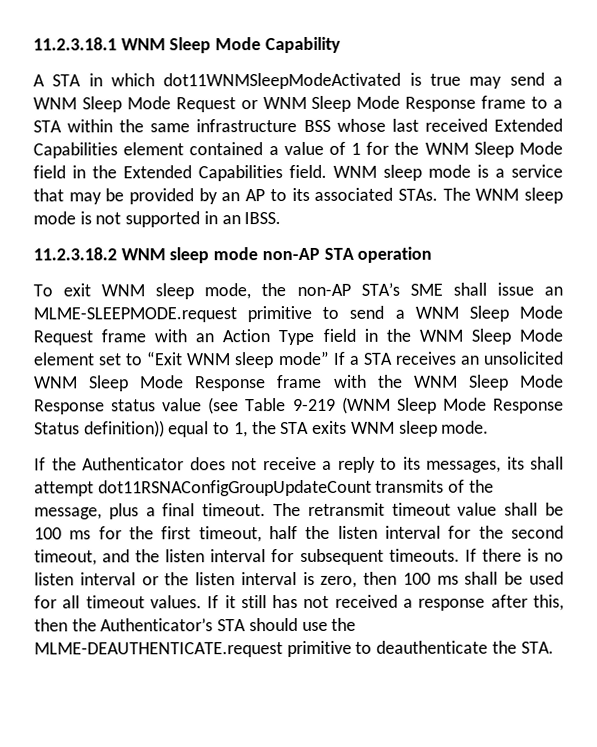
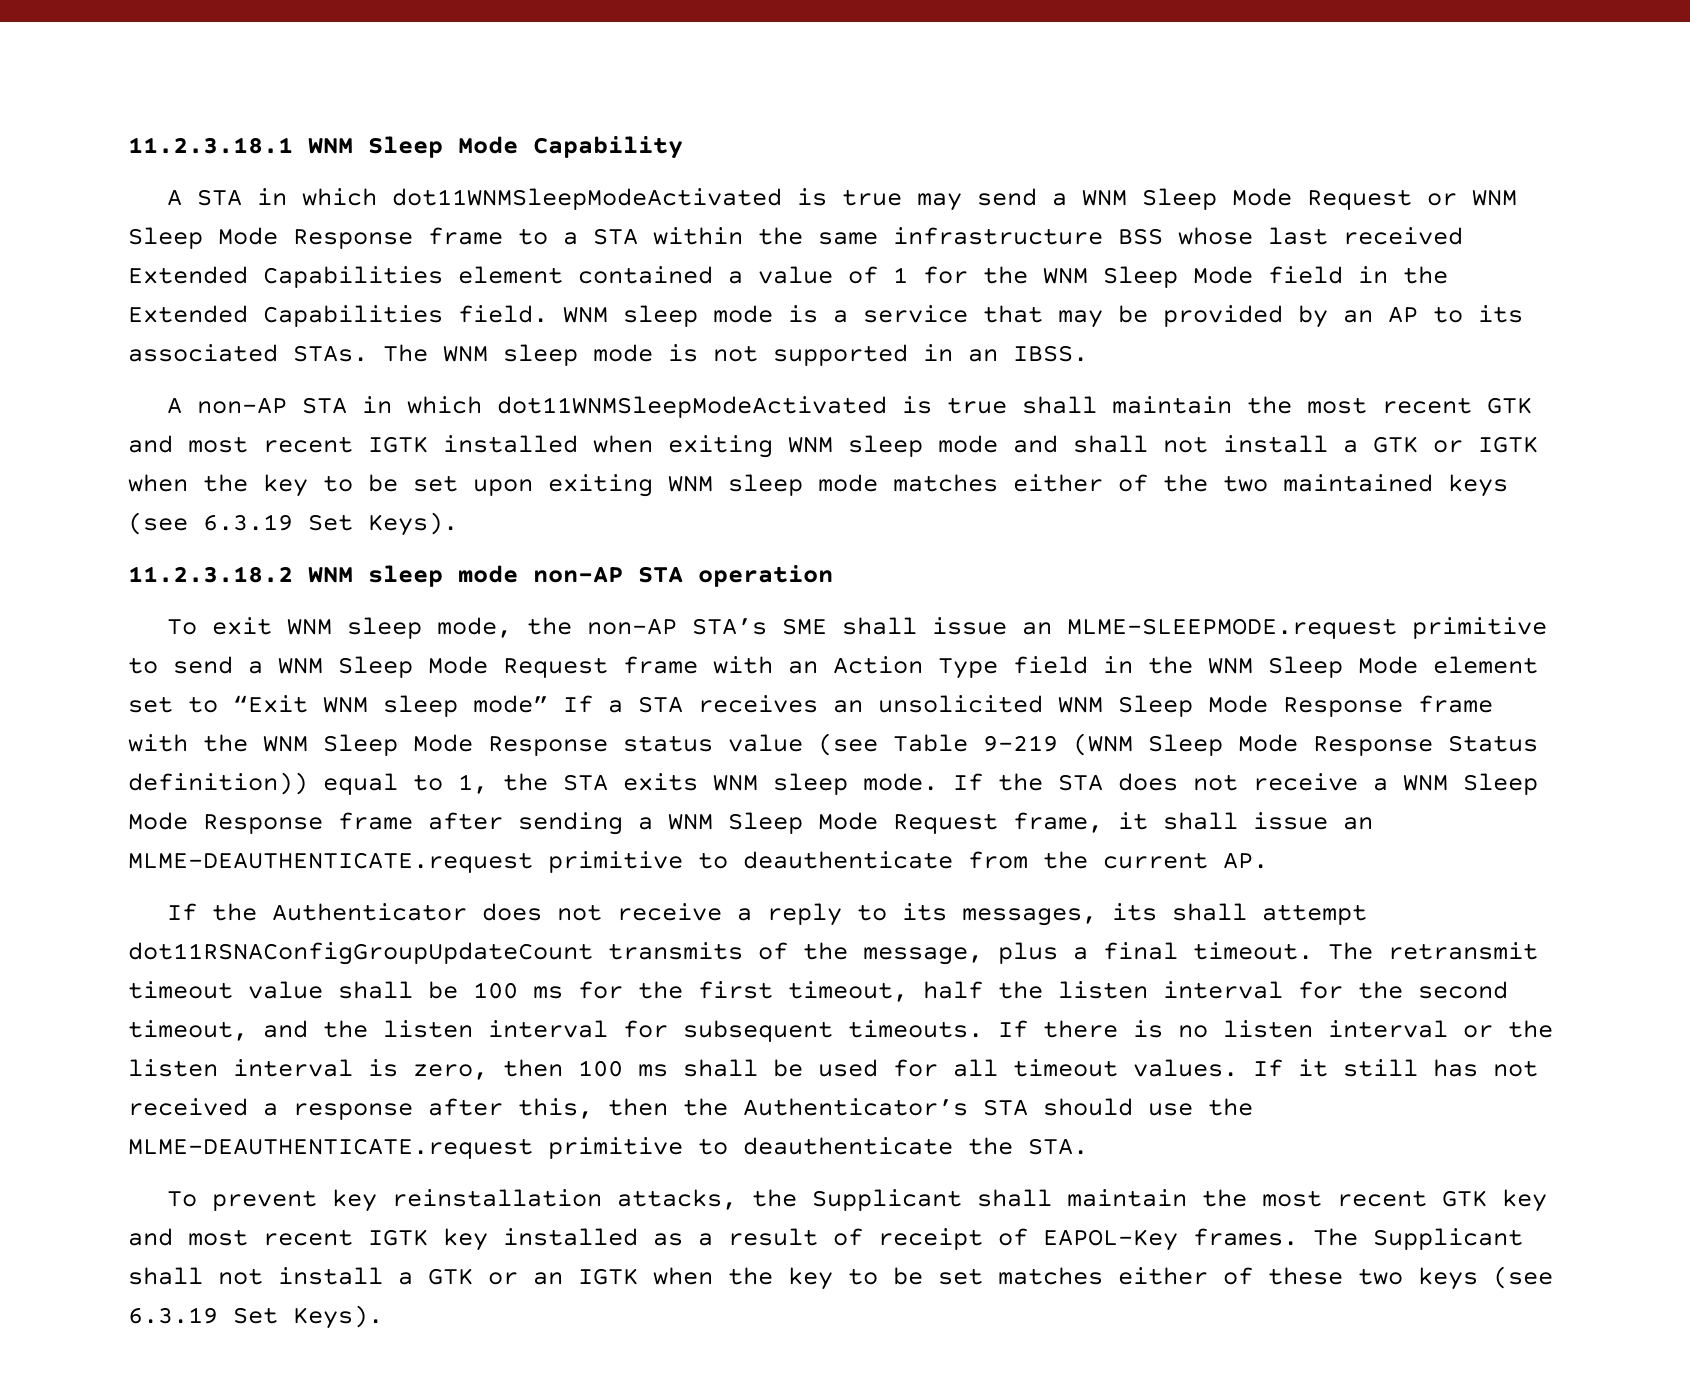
(282, 218) none -> [167,396,1533,418] [128,435,1538,458] [128,474,1508,497] [128,512,458,536] // A non-AP STA in which dot11WNMSleepModeActivated is true shall maintain the most recent GTK and most recent IGTK installed when exiting WNM sleep mode and shall not install a GTK or IGTK when the key to be set upon exiting WNM sleep mode matches either of the two maintained keys (see 6.3.19 Set Keys).
(490, 427) none -> [953,773,1538,795] [128,812,1373,835] [128,851,1268,873] If the STA does not receive a WNM Sleep Mode Response frame after sending a WNM Sleep Mode Request frame, it shall issue an MLME-DEAUTHENTICATE.request primitive to deauthenticate from the current AP.
(554, 647) none -> [167,1189,1548,1212] [128,1228,1523,1251] [128,1266,1553,1290] [128,1305,383,1329] // To prevent key reinstallation attacks, the Supplicant shall maintain the most recent GTK key and most recent IGTK key installed as a result of receipt of EAPOL-Key frames. The Supplicant shall not install a GTK or an IGTK when the key to be set matches either of these two keys (see 6.3.19 Set Keys).

